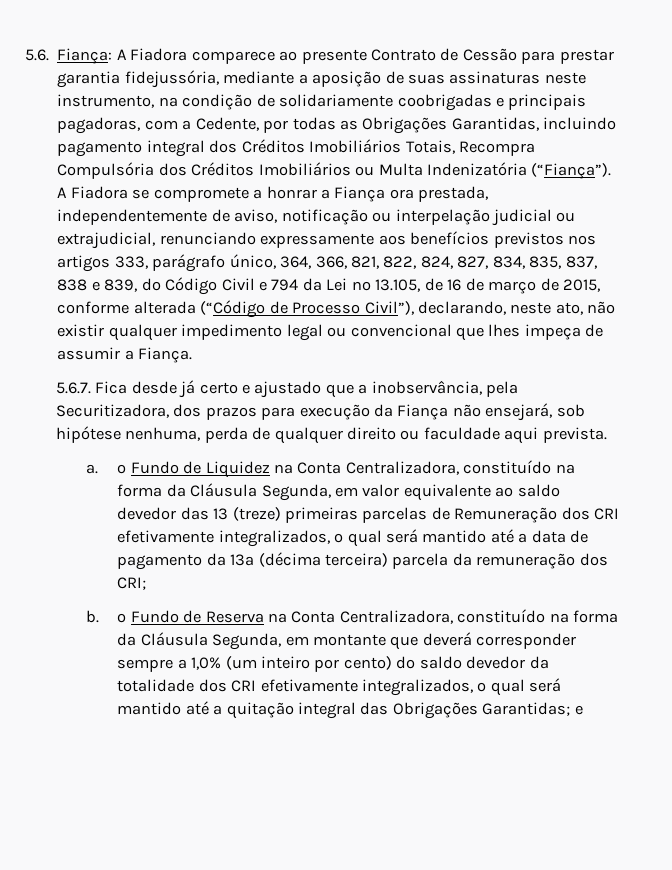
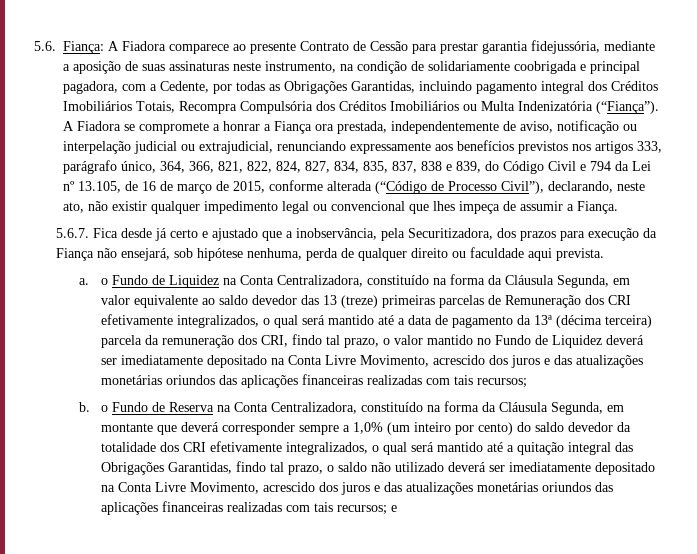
[397,94,587,111] [57,117,141,134] coobrigadas e principais pagadoras, -> [514,61,640,74] [63,81,118,94] coobrigada e principal pagadora,
[117,577,147,590] CRI; -> [261,334,645,348] [101,355,644,368] [101,374,528,388] CRI, findo tal prazo, o valor mantido no Fundo de Liquidez deverá ser imediatamente depositado na Conta Livre Movimento, acrescido dos juros e das atualizações monetárias oriundos das aplicações financeiras realizadas com tais recursos;
[482,702,571,716] Garantidas; -> [168,461,656,475] [101,482,614,495] [101,501,388,515] Garantidas, findo tal prazo, o saldo não utilizado deverá ser imediatamente depositado na Conta Livre Movimento, acrescido dos juros e das atualizações monetárias oriundos das aplicações financeiras realizadas com tais recursos;

